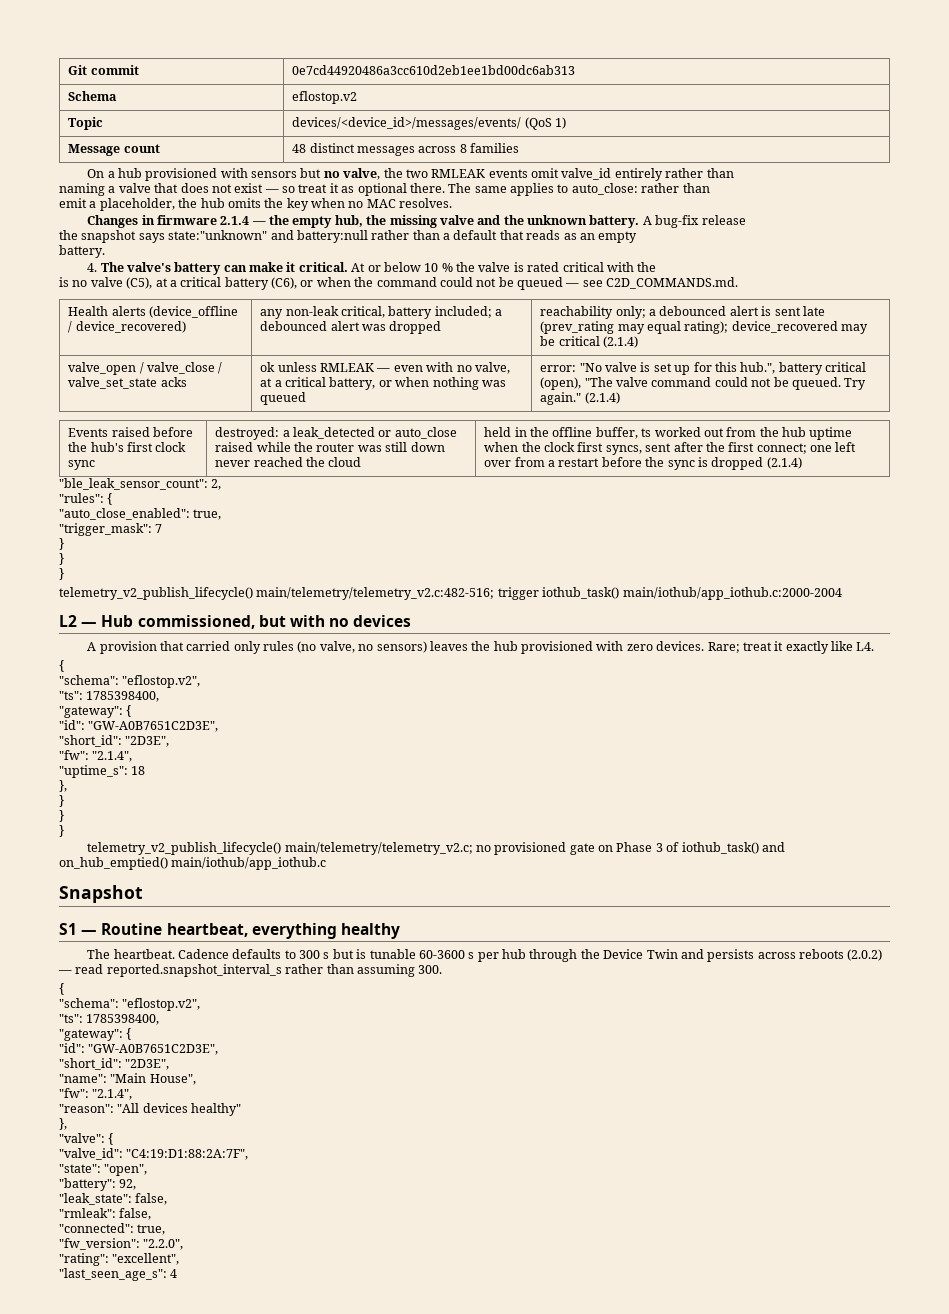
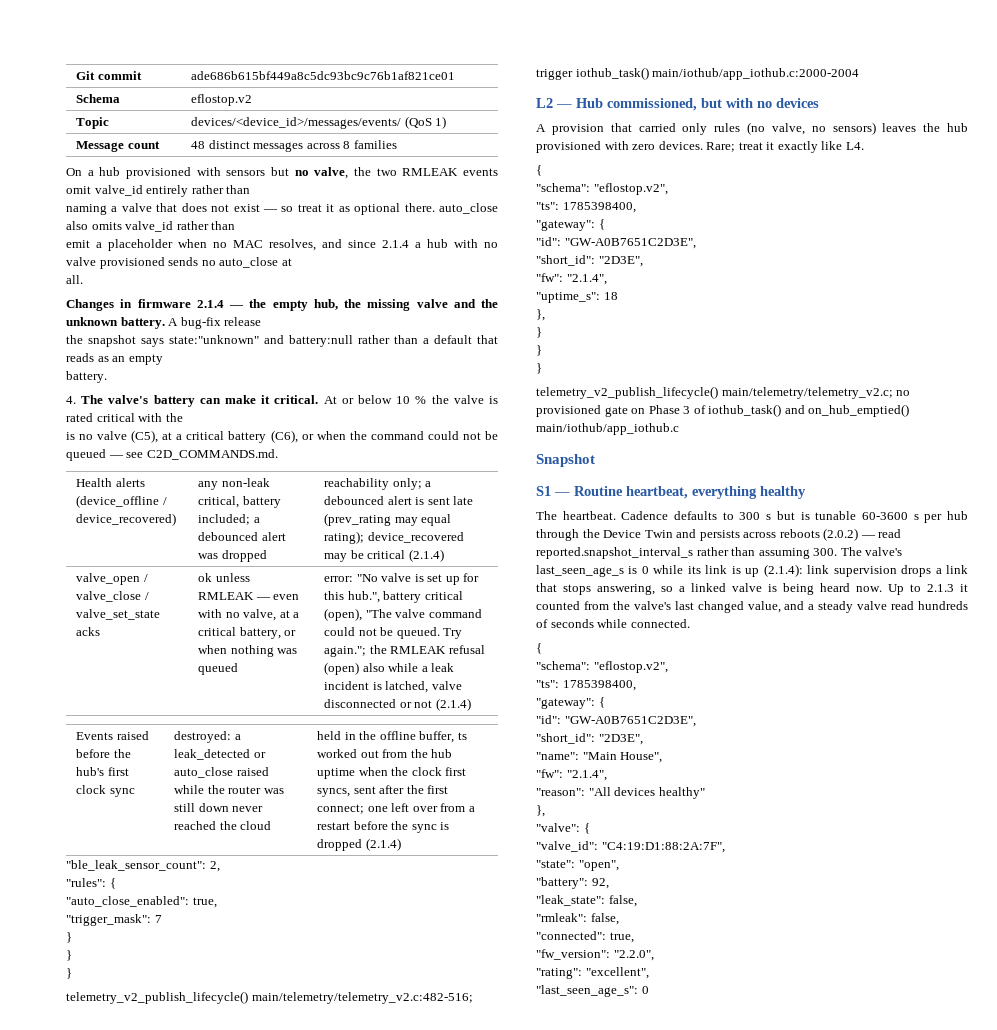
[292,65,576,75] 0e7cd44920486a3cc610d2eb1ee1bd00dc6ab313 -> [191,71,456,80] ade686b615bf449a8c5dc93bc9c76b1af821ce01
[448,183,638,196] The same applies to auto_close: -> [439,203,498,214] [66,221,174,232] auto_close also omits valve_id
[99,198,453,211] placeholder, the hub omits the key when no MAC resolves. -> [108,239,498,251] [66,257,292,269] [66,275,83,284] placeholder when no MAC resolves, and since 2.1.4 a hub with no valve provisioned sends no auto_close at // all.
[540,392,582,405] again." -> [324,645,485,657] [324,662,455,675] [324,681,462,693] [324,699,433,708] again."; the RMLEAK refusal (open) also while a leak incident is latched, valve disconnected or not
(443, 969) none -> [840,547,903,556] [536,564,968,577] [536,583,968,595] [536,601,968,613] [536,619,690,628] The valve's last_seen_age_s is 0 while its link is up (2.1.4): link supervision drops a link that stops answering, so a linked valve is being heard now. Up to 2.1.3 it counted from the valve's last changed value, and a steady valve read hundreds of seconds while connected.
[170,1269,178,1278] 4 -> [641,986,649,994] 0

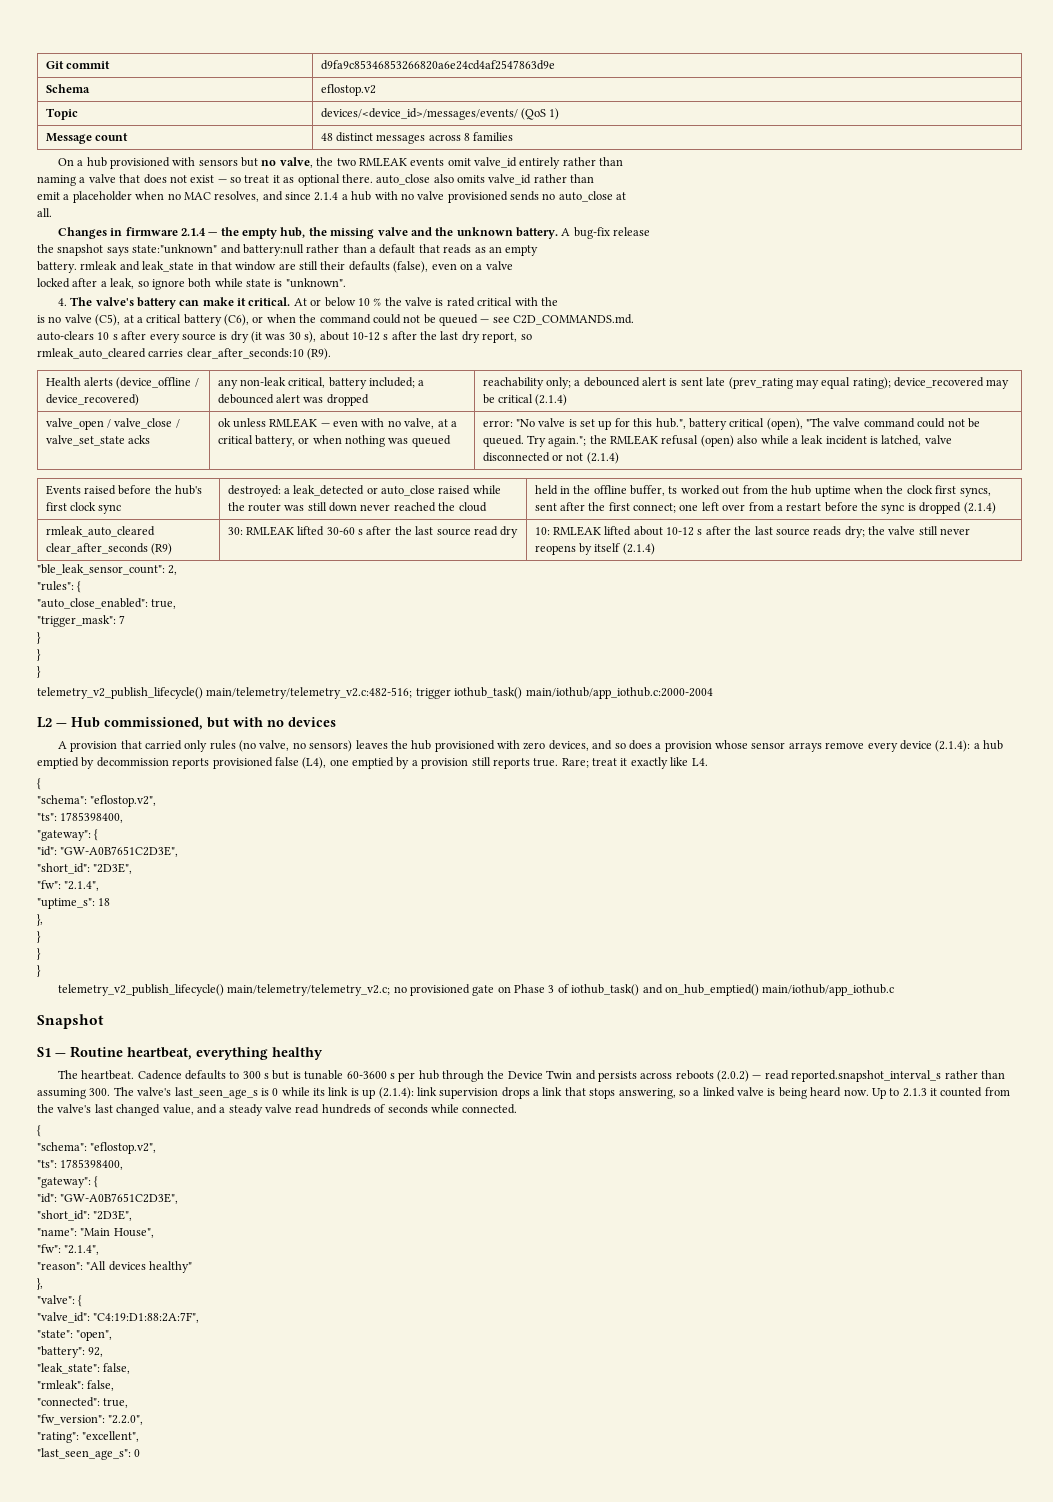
[191,71,456,80] ade686b615bf449a8c5dc93bc9c76b1af821ce01 -> [320,60,555,70] d9fa9c85346853266820a6e24cd4af2547863d9e
(107, 377) none -> [80,261,513,273] [37,278,346,290] rmleak and leak_state in that window are still their defaults (false), even on a valve // locked after a leak, so ignore both while state is "unknown".
(278, 454) none -> [37,331,532,343] [37,348,332,360] // auto-clears 10 s after every source is dry (it was 30 s), about 10-12 s after the last dry report, so // rmleak_auto_cleared carries clear_after_seconds:10 (R9).
(401, 844) none -> [45,526,155,537] [45,543,172,555] [227,526,519,538] [534,526,971,538] [534,543,655,555] // rmleak_auto_cleared clear_after_seconds (R9) | 30: RMLEAK lifted 30-60 s after the last source read dry | 10: RMLEAK lifted about 10-12 s after the last source reads dry; the valve still never reopens by itself (2.1.4)
[658,141,703,150] devices. -> [548,740,1004,752] [37,757,559,769] devices, and so does a provision whose sensor arrays remove every device (2.1.4): a hub emptied by decommission reports provisioned false (L4), one emptied by a provision still reports true.

